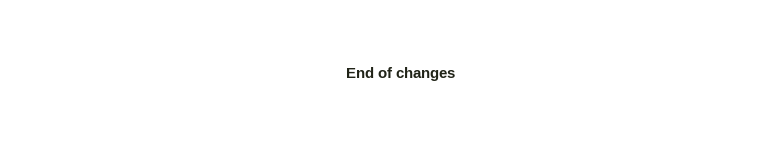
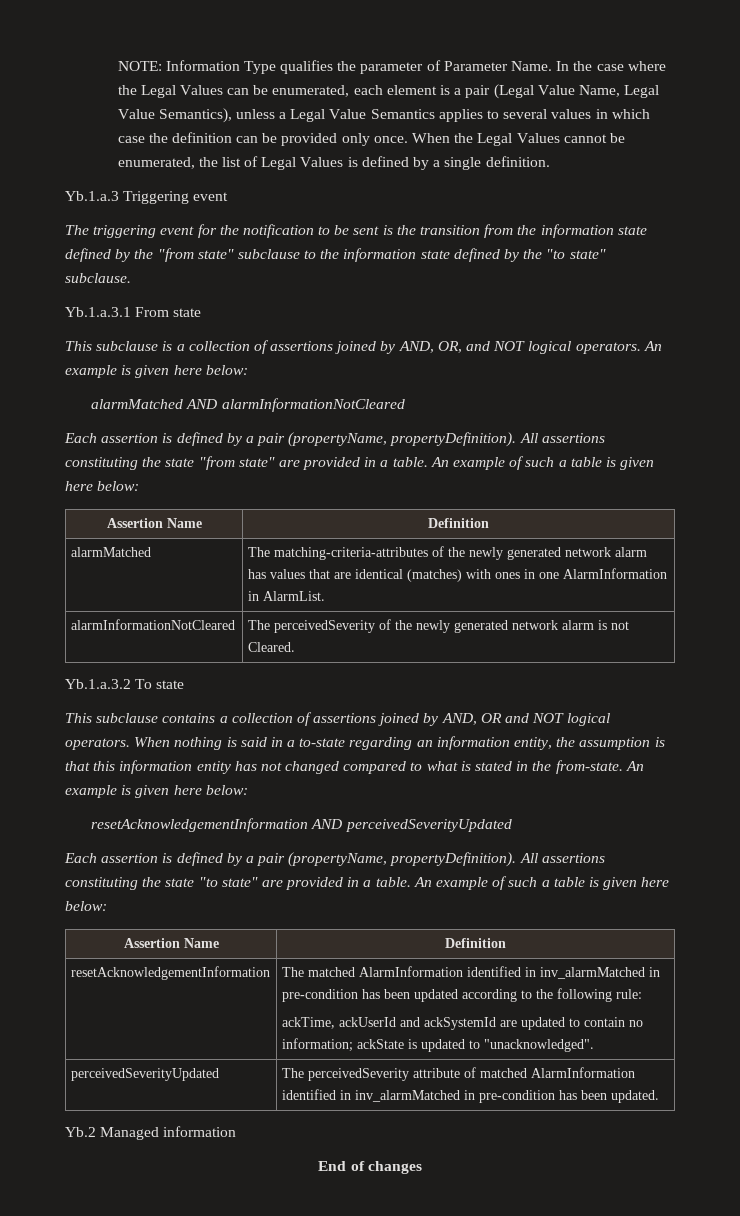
(345, 72) none -> [117,60,666,74] [117,84,660,99] [117,108,650,123] [117,132,625,146] [117,156,550,170] [65,191,229,204] [65,224,647,238] [65,248,606,262] [65,273,131,283] [65,307,202,317] [65,340,662,354] [65,365,248,378] [91,398,405,412] [64,432,605,447] [65,456,655,470] [65,481,140,491] [106,518,202,528] [428,518,489,528] [71,547,152,557] [248,546,648,560] [248,568,668,582] [248,591,326,601] [71,619,236,630] [248,619,630,633] [248,642,296,652] [65,679,185,689] [65,712,611,726] [65,736,665,750] [65,760,644,774] [65,785,248,798] [91,818,512,832] [64,852,605,867] [65,876,670,890] [65,901,107,911] [123,938,219,948] [445,938,506,948] [71,966,271,980] [282,966,661,979] [282,988,643,1002] [282,1017,644,1030] [282,1038,595,1052] [71,1068,220,1081] [282,1067,636,1081] [282,1089,660,1103] [65,1126,237,1140] NOTE: Information Type qualifies the parameter of Parameter Name. In the case where the Legal Values can be enumerated, each element is a pair (Legal Value Name, Legal Value Semantics), unless a Legal Value Semantics applies to several values in which case the definition can be provided only once. When the Legal Values cannot be enumerated, the list of Legal Values is defined by a single definition. // Yb.1.a.3 Triggering event // The triggering event for the notification to be sent is the transition from the information state defined by the "from state" subclause to the information state defined by the "to state" subclause. // Yb.1.a.3.1 From state // This subclause is a collection of assertions joined by AND, OR, and NOT logical operators. An example is given here below: // alarmMatched AND alarmInformationNotCleared // Each assertion is defined by a pair (propertyName, propertyDefinition). All assertions constituting the state "from state" are provided in a table. An example of such a table is given here below: // Assertion Name | Definition // alarmMatched | The matching-criteria-attributes of the newly generated network alarm has values that are identical (matches) with ones in one AlarmInformation in AlarmList. // alarmInformationNotCleared | The perceivedSeverity of the newly generated network alarm is not Cleared. // Yb.1.a.3.2 To state // This subclause contains a collection of assertions joined by AND, OR and NOT logical operators. When nothing is said in a to-state regarding an information entity, the assumption is that this information entity has not changed compared to what is stated in the from-state. An example is given here below: // resetAcknowledgementInformation AND perceivedSeverityUpdated // Each assertion is defined by a pair (propertyName, propertyDefinition). All assertions constituting the state "to state" are provided in a table. An example of such a table is given here below: // Assertion Name | Definition // resetAcknowledgementInformation | The matched AlarmInformation identified in inv_alarmMatched in pre-condition has been updated according to the following rule: // ackTime, ackUserId and ackSystemId are updated to contain no information; ackState is updated to "unacknowledged". // perceivedSeverityUpdated | The perceivedSeverity attribute of matched AlarmInformation identified in inv_alarmMatched in pre-condition has been updated. // Yb.2 Managed information //

